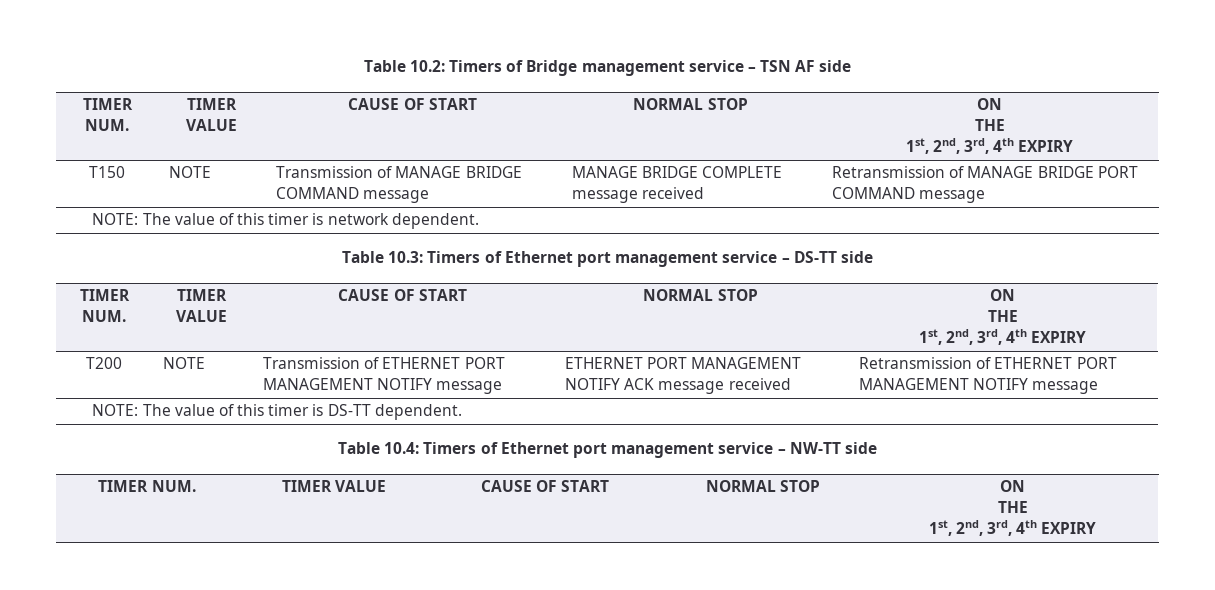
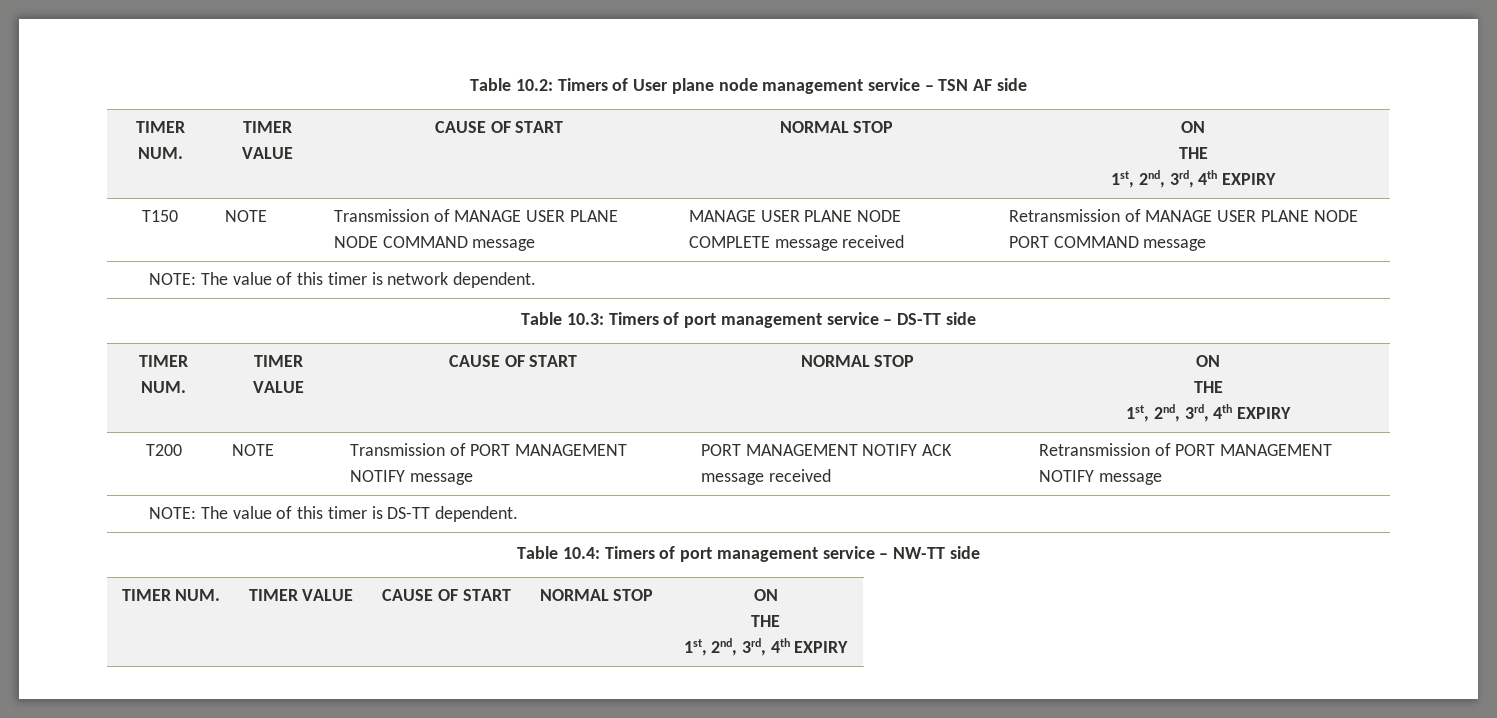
[526,60,578,76] Bridge -> [633,78,758,94] User plane node
[465,166,522,178] BRIDGE -> [526,210,618,222] [333,236,378,248] USER PLANE NODE
[642,166,699,178] BRIDGE -> [760,210,902,222] USER PLANE NODE
[1037,166,1094,178] BRIDGE -> [1217,210,1358,222] USER PLANE NODE
[504,251,573,263] Ethernet -> (680, 318) none
[382,357,461,369] ETHERNET -> (466, 449) none
[565,357,644,369] ETHERNET -> (473, 479) none
[994,357,1073,369] ETHERNET -> (1171, 449) none
[500,442,569,454] Ethernet -> (676, 552) none

